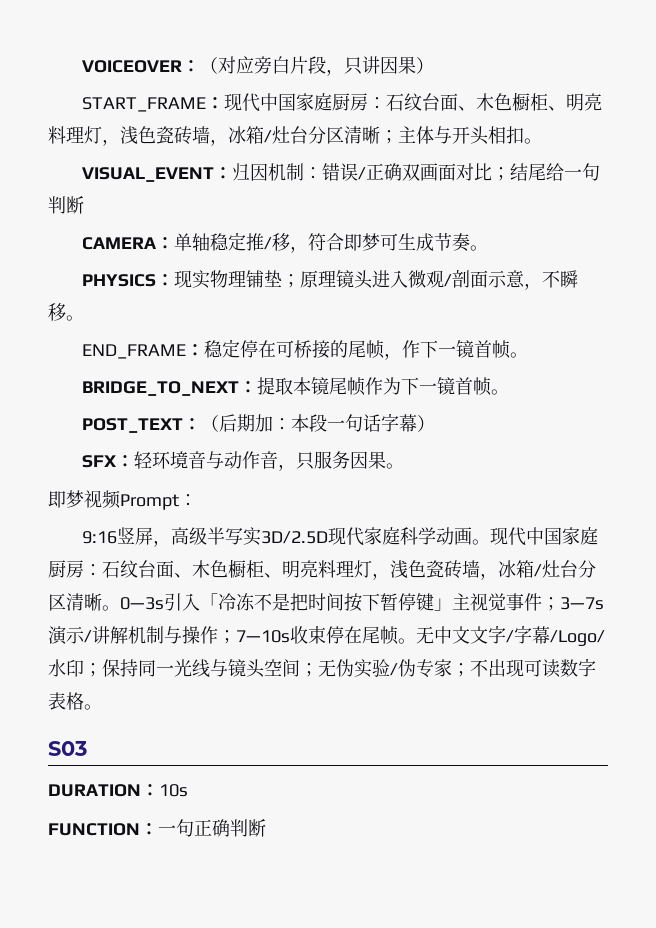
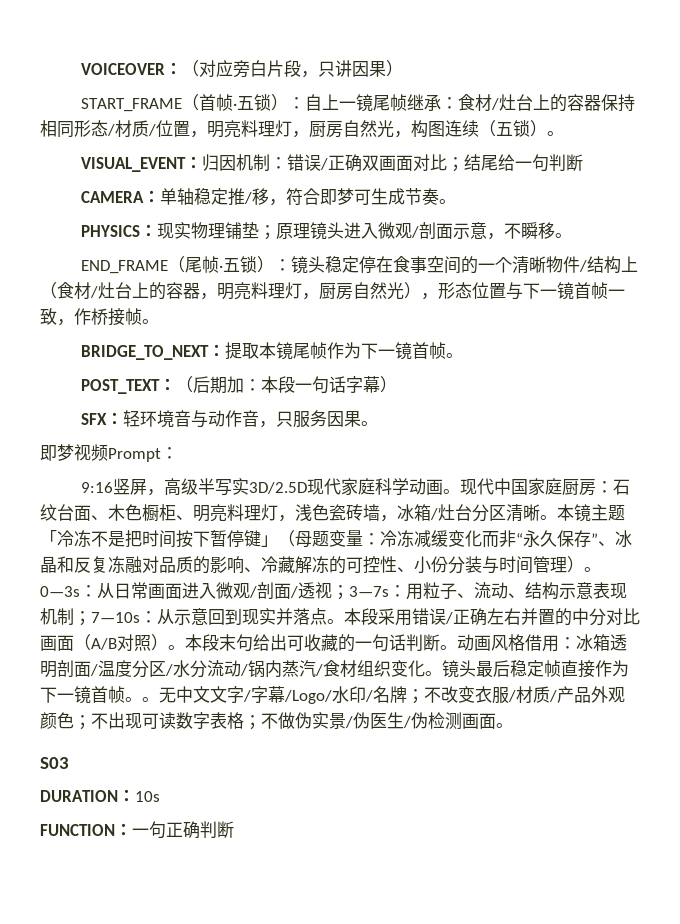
[205,92,602,112] [48,126,524,146] ：现代中国家庭厨房：石纹台面、木色橱柜、明亮料理灯，浅色瓷砖墙，冰箱/灶台分区清晰；主体与开头相扣 -> [182,94,636,112] [40,120,547,138] （首帧·五锁）：自上一镜尾帧继承：食材/灶台上的容器保持相同形态/材质/位置，明亮料理灯，厨房自然光，构图连续（五锁）
[185,339,492,360] ：稳定停在可桥接的尾帧，作下一镜首 -> [168,256,639,274] [40,282,625,300] [40,308,125,326] （尾帧·五锁）：镜头稳定停在食事空间的一个清晰物件/结构上（食材/灶台上的容器，明亮料理灯，厨房自然光），形态位置与下一镜首帧一致，作桥接
[120,593,200,611] 0—3s引入 -> [557,504,625,522] 本镜主题
[452,593,604,611] [48,626,399,645] 主视觉事件；3—7s演示/讲解机制与操作；7—10s收束停在尾帧 -> [278,530,632,548] [40,556,601,574] [40,582,627,600] [40,608,640,626] [40,634,627,652] [40,660,629,678] [40,686,142,704] （母题变量：冷冻减缓变化而非“永久保存”、冰晶和反复冻融对品质的影响、冷藏解冻的可控性、小份分装与时间管理）。0—3s：从日常画面进入微观/剖面/透视；3—7s：用粒子、流动、结构示意表现机制；7—10s：从示意回到现实并落点。本段采用错误/正确左右并置的中分对比画面（A/B对照）。本段末句给出可收藏的一句话判断。动画风格借用：冰箱透明剖面/温度分区/水分流动/锅内蒸汽/食材组织变化。镜头最后稳定帧直接作为下一镜首帧。
[84,659,452,678] ；保持同一光线与镜头空间；无伪实验/伪专家 -> [365,686,625,704] [40,712,74,729] /名牌；不改变衣服/材质/产品外观颜色
(84, 701) none -> [244,712,496,730] ；不做伪实景/伪医生/伪检测画面

